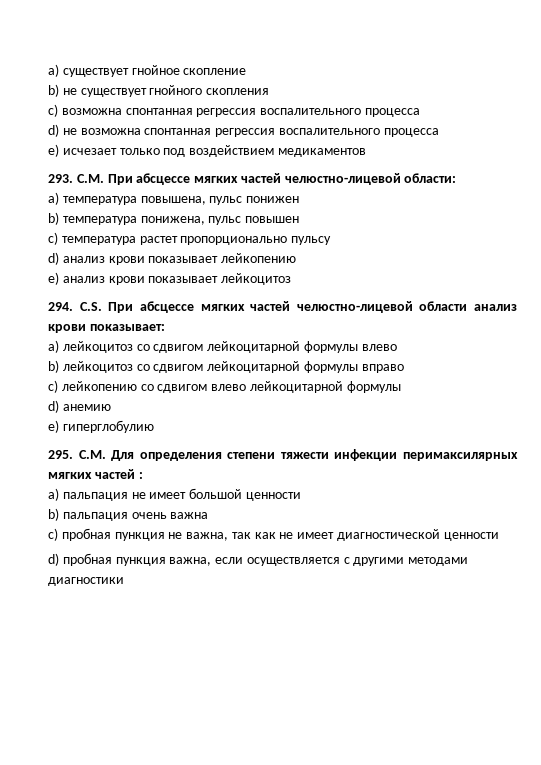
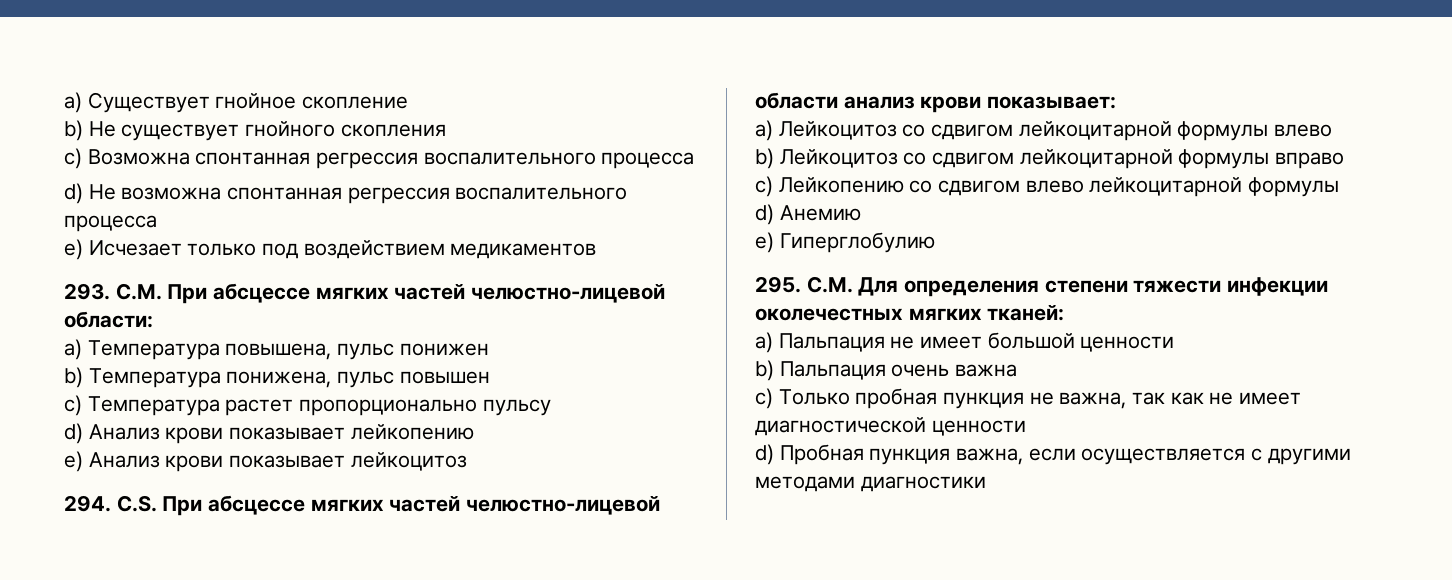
[48,64,129,77] a) существует -> [64,92,210,113] a) Существует
[62,88,77,95] не -> [88,121,116,137] Не
[61,108,122,115] возможна -> [87,149,190,165] Возможна
[62,128,77,135] не -> [88,184,116,200] Не
[62,148,117,155] исчезает -> [88,240,182,256] Исчезает
[62,196,137,205] температура -> [87,340,220,360] Температура
[62,216,137,225] температура -> [88,368,221,388] Температура
[61,236,136,245] температура -> [87,396,220,416] Температура
[62,256,105,263] анализ -> [88,424,160,440] Анализ
[62,276,105,283] анализ -> [88,452,160,468] Анализ
[62,341,133,353] лейкоцитоз -> [778,121,897,140] Лейкоцитоз
[62,361,133,373] лейкоцитоз -> [779,149,898,168] Лейкоцитоз
[61,381,137,391] лейкопению -> [778,177,904,193] Лейкопению
[62,404,111,411] [48,420,154,433] анемию // e) гиперглобулию -> [779,205,861,221] [755,232,935,253] Анемию // e) Гиперглобулию
[402,452,518,461] [48,469,143,479] [48,488,128,501] перимаксилярных мягких частей : // a) пальпация -> [755,305,1065,321] [755,332,885,353] околечестных мягких тканей: // a) Пальпация
[62,512,128,521] пальпация -> [779,361,886,380] Пальпация
(58, 534) none -> [778,389,850,405] Только
[62,553,112,566] пробная -> [779,444,864,465] Пробная

